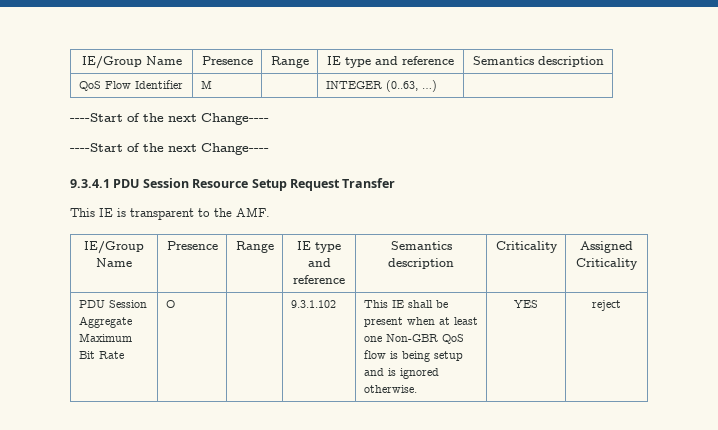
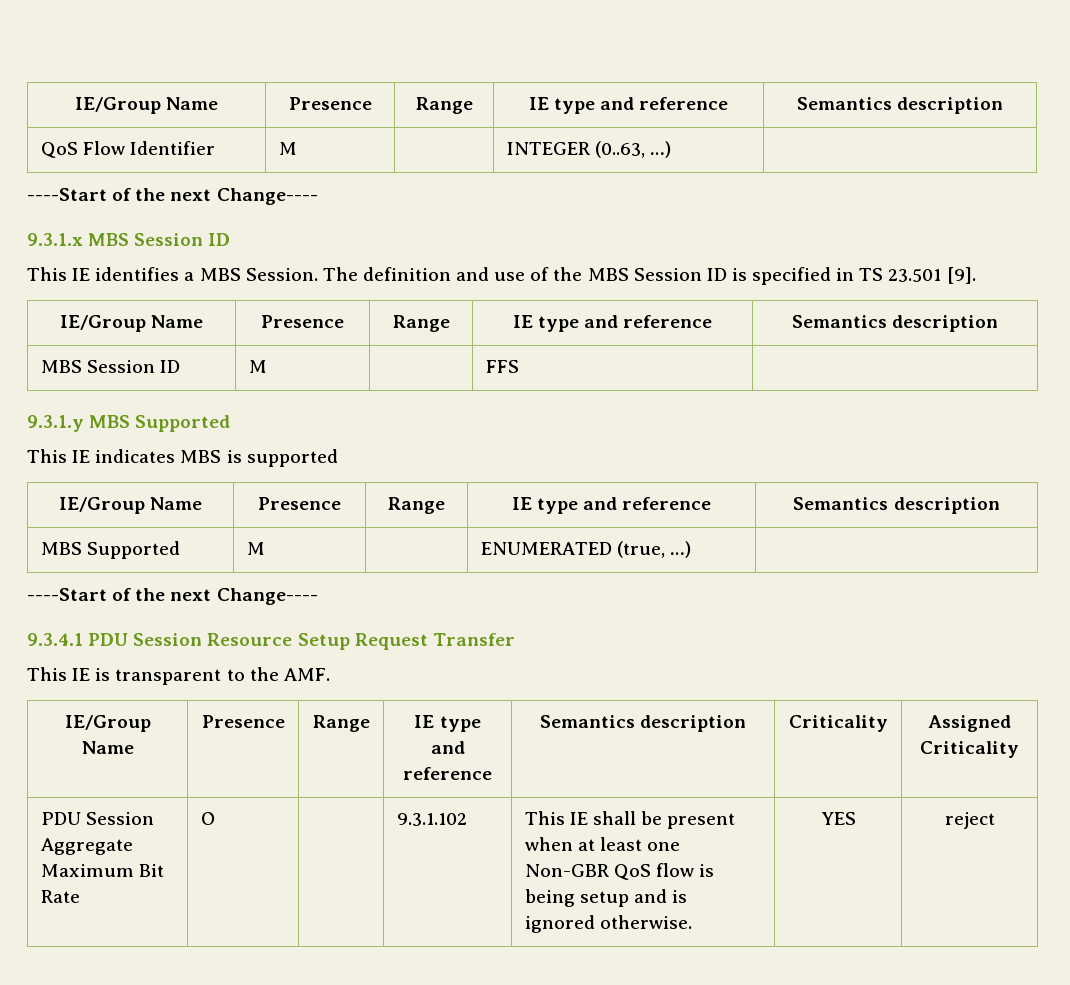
(269, 119) none -> [27,233,231,246] [27,267,976,285] [59,315,204,332] [261,315,344,328] [392,315,450,332] [512,315,713,332] [791,315,999,332] [40,360,180,373] [248,360,267,373] [485,360,519,373] [27,415,231,432] [27,449,338,467] [58,497,203,514] [258,497,341,510] [388,497,445,514] [511,497,712,514] [793,497,1000,514] [40,541,180,559] [246,542,265,555] [480,541,691,558] // 9.3.1.x MBS Session ID // This IE identifies a MBS Session. The definition and use of the MBS Session ID is specified in TS 23.501 [9]. // IE/Group Name | Presence | Range | IE type and reference | Semantics description // MBS Session ID | M | | FFS | // 9.3.1.y MBS Supported // This IE indicates MBS is supported // IE/Group Name | Presence | Range | IE type and reference | Semantics description // MBS Supported | M | | ENUMERATED (true, …) |

